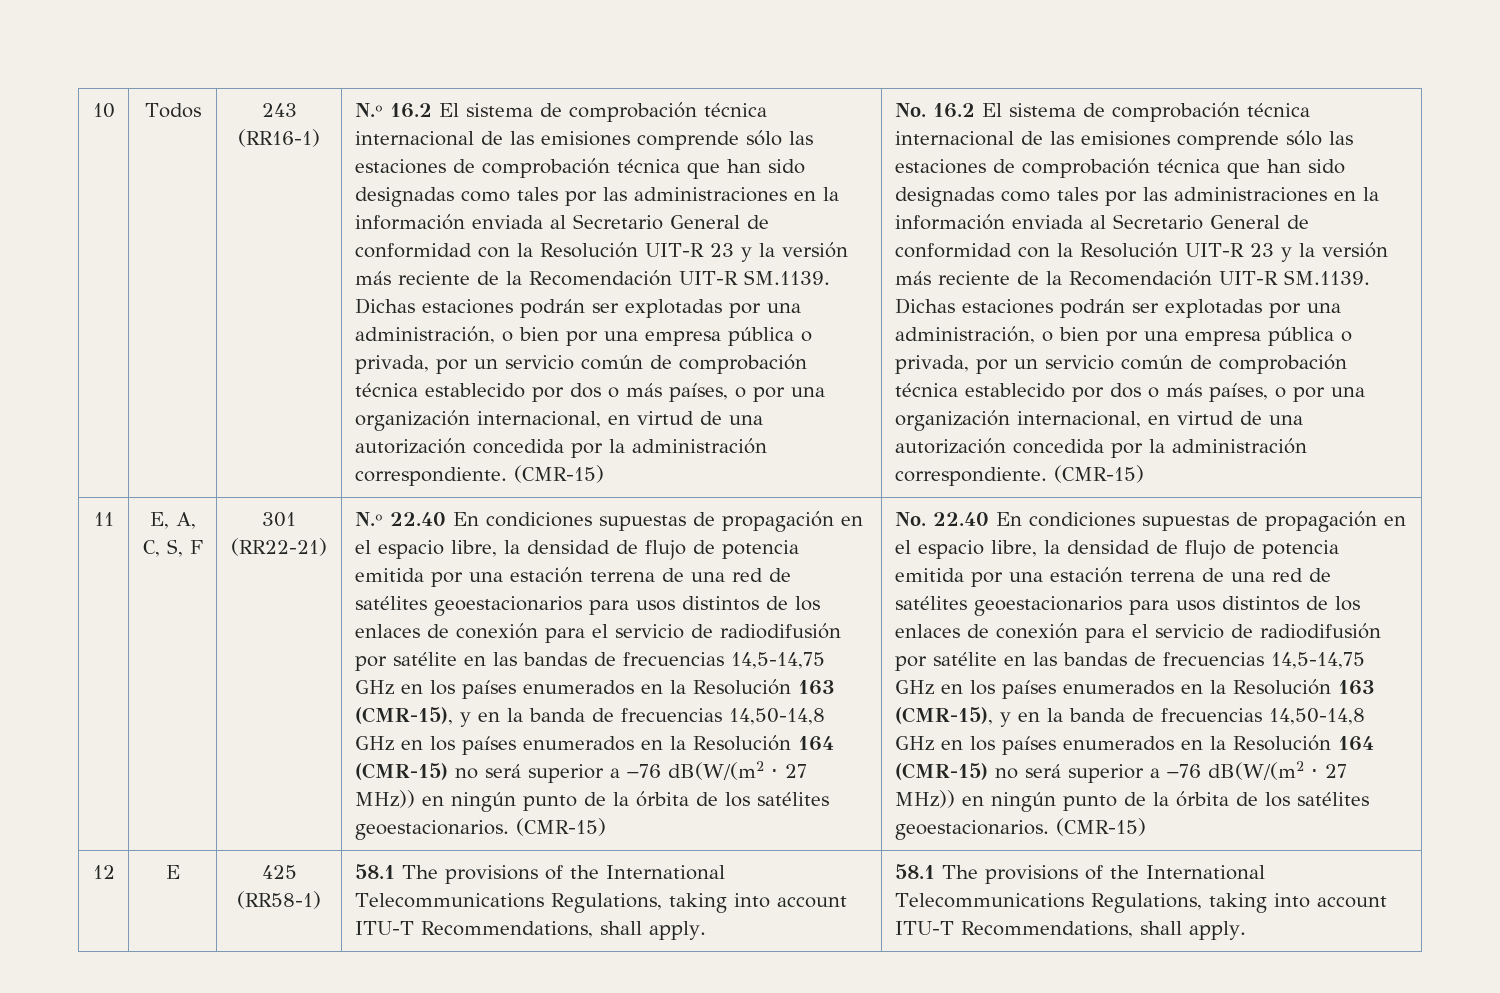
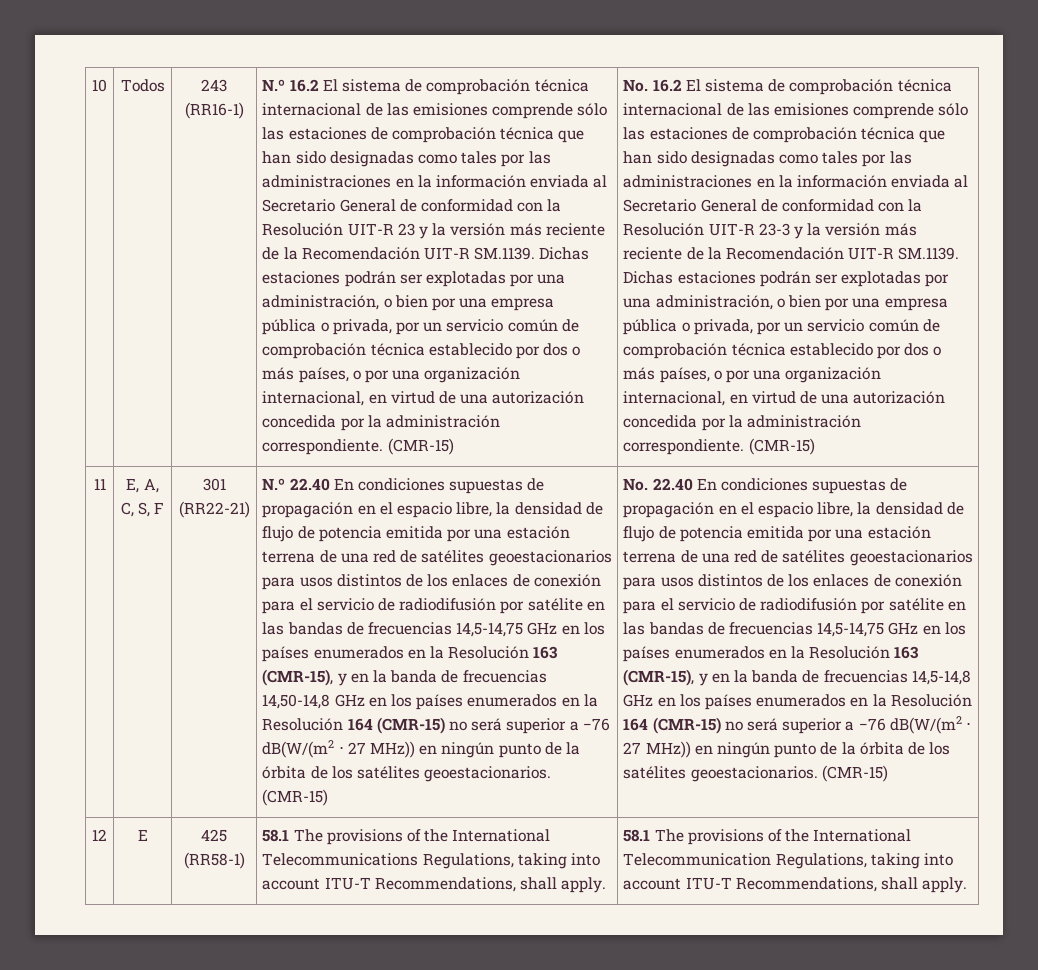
[1249,243,1274,257] 23 -> [758,223,790,236] 23-3
[1268,708,1365,725] 14,50-14,8 -> [911,670,971,685] 14,5-14,8
[894,893,1084,908] Telecommunications -> [623,853,772,866] Telecommunication

